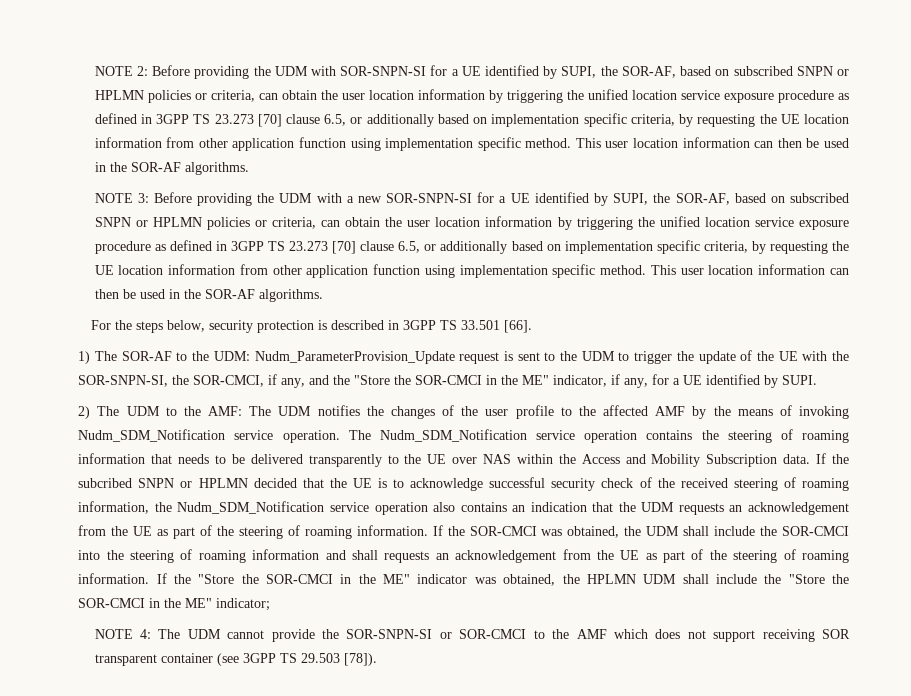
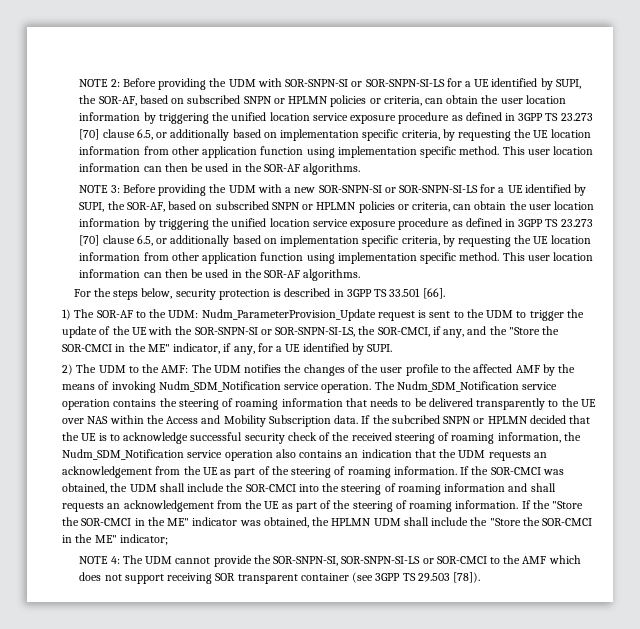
(427, 71) none -> [351,79,445,87] or SOR-SNPN-SI-LS
(473, 198) none -> [384,185,478,193] or SOR-SNPN-SI-LS
[78,375,169,387] SOR-SNPN-SI, -> [194,327,356,337] SOR-SNPN-SI or SOR-SNPN-SI-LS,
[346,629,433,639] SOR-SNPN-SI -> [273,556,421,566] SOR-SNPN-SI, SOR-SNPN-SI-LS

